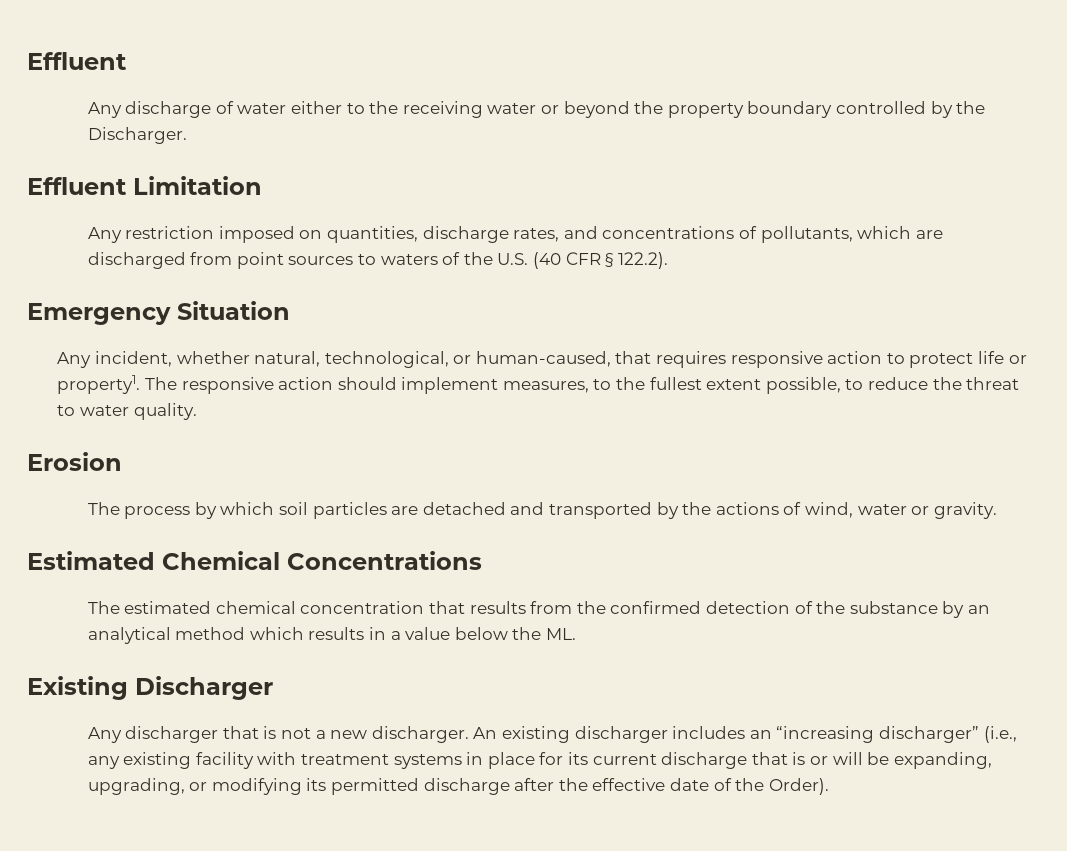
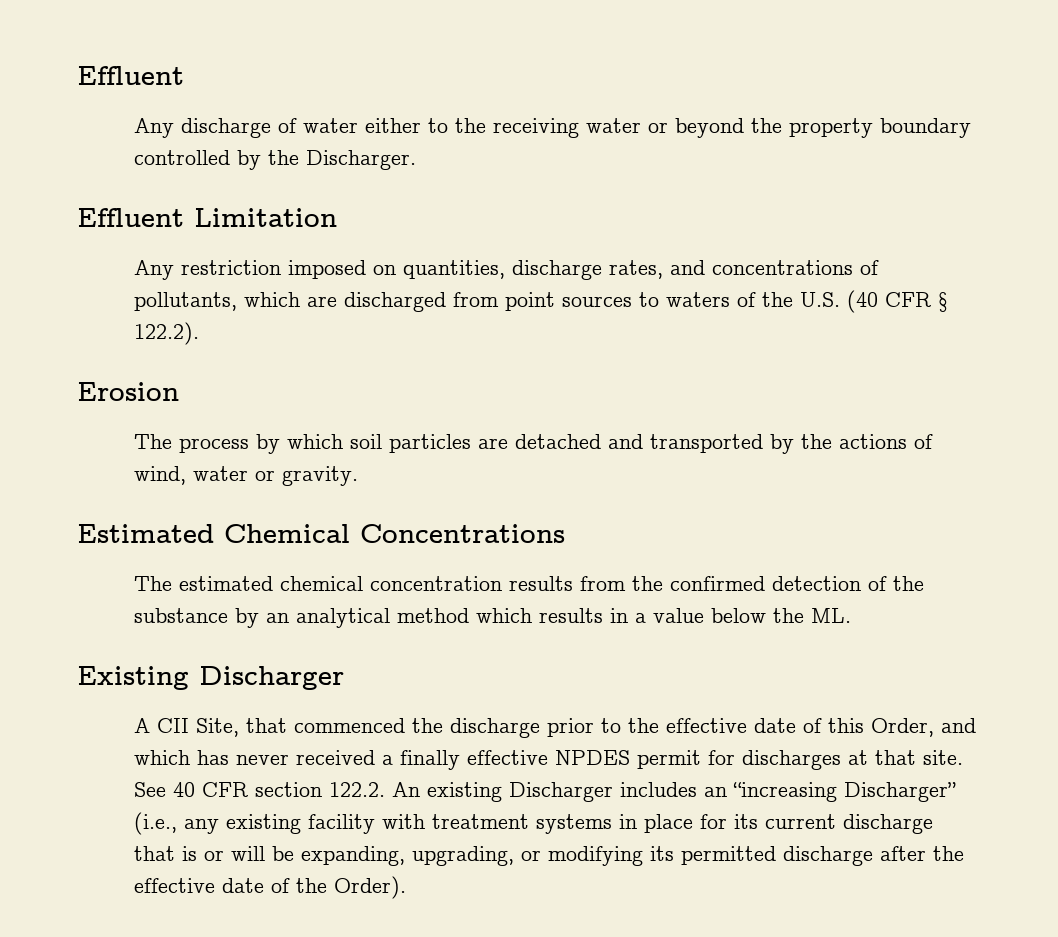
[27,301,290,325] [57,351,1027,368] [57,375,1020,394] [57,403,197,420] // Emergency Situation // Any incident, whether natural, technological, or human-caused, that requires responsive action to protect life or property1. The responsive action should implement measures, to the fullest extent possible, to reduce the threat to water quality. -> (200, 333) none
[429,601,466,614] that -> (503, 583) none
[87,726,469,743] Any discharger that is not a new discharger. -> [134,718,977,738] [134,750,964,770] [134,782,386,797] A CII Site, that commenced the discharge prior to the effective date of this Order, and which has never received a finally effective NPDES permit for discharges at that site. See 40 CFR section 122.2.
[574,726,668,743] discharger -> [509,782,614,802] Discharger
[878,726,979,743] discharger” -> [844,782,957,802] Discharger”

